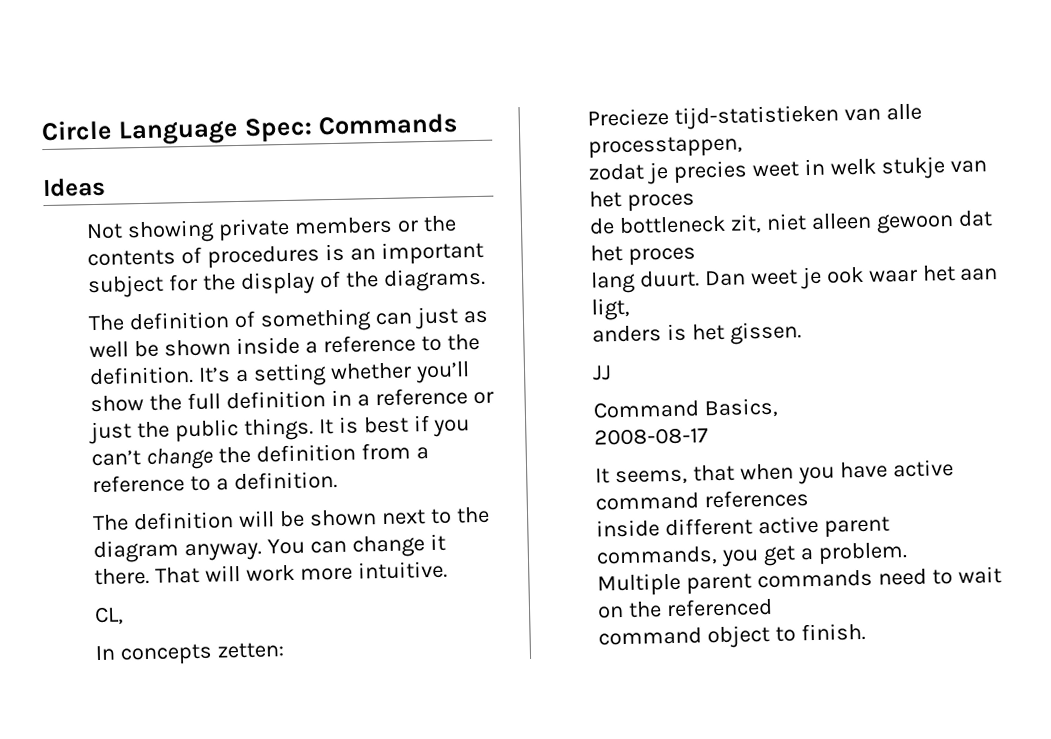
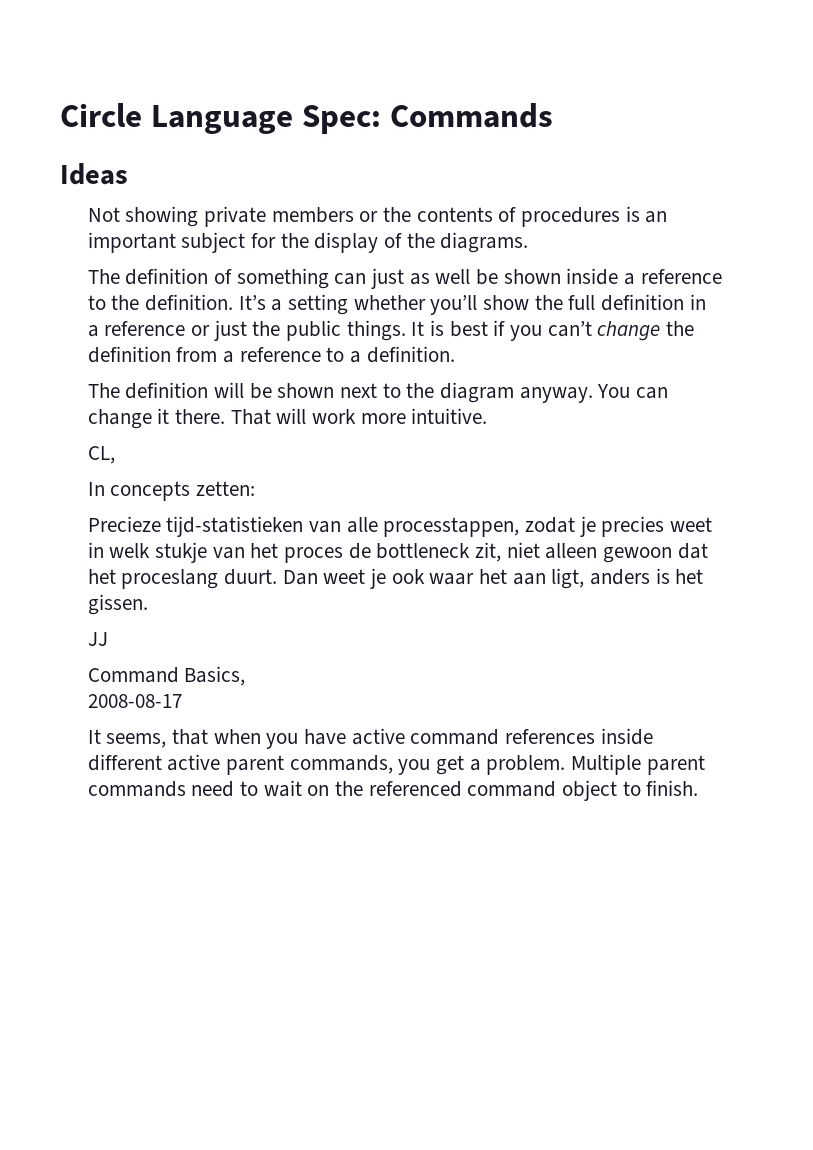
(743, 147) // -> (520, 527) none
(695, 202) // -> (343, 555) none
[627,247,696,266] [589,271,636,294] proces // lang -> [121,569,219,589] proceslang
(630, 309) // -> (585, 578) none
(809, 499) // -> (595, 736) none
(908, 553) // -> (566, 765) none
(773, 607) // -> (462, 789) none

